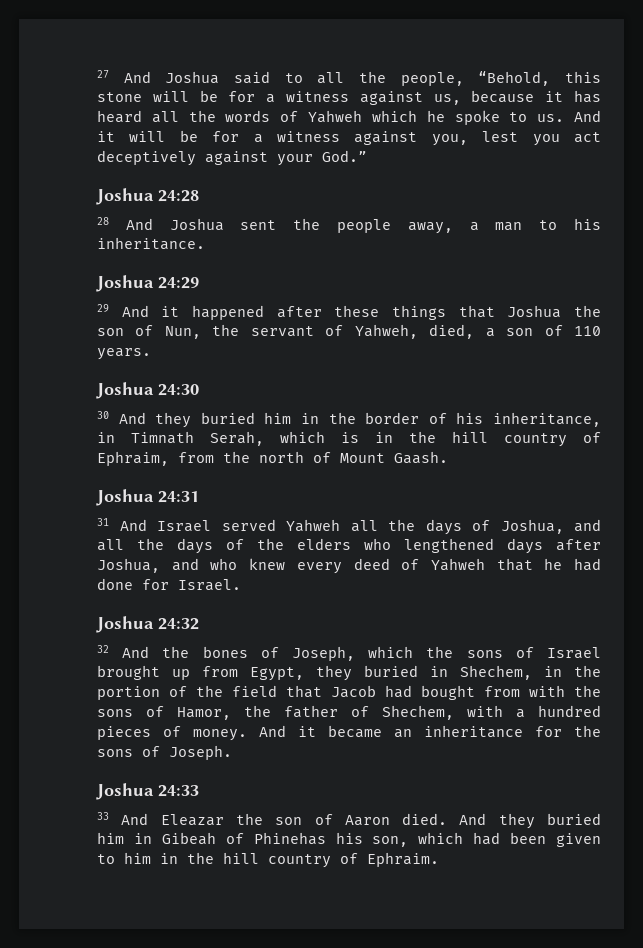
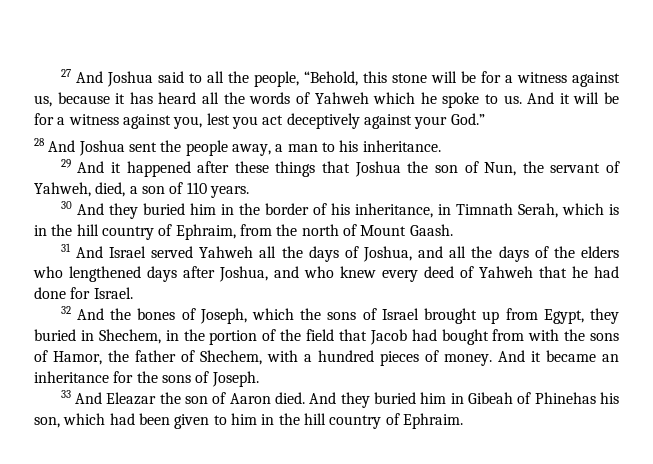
[96,188,199,205] // Joshua 24:28 -> (485, 119) none
[96,275,199,292] // Joshua 24:29 -> (441, 146) none
[96,382,199,399] // Joshua 24:30 -> (249, 192) none
[96,489,199,506] // Joshua 24:31 -> (453, 230) none
[96,616,199,633] // Joshua 24:32 -> (133, 293) none
[96,783,199,800] // Joshua 24:33 -> (259, 379) none

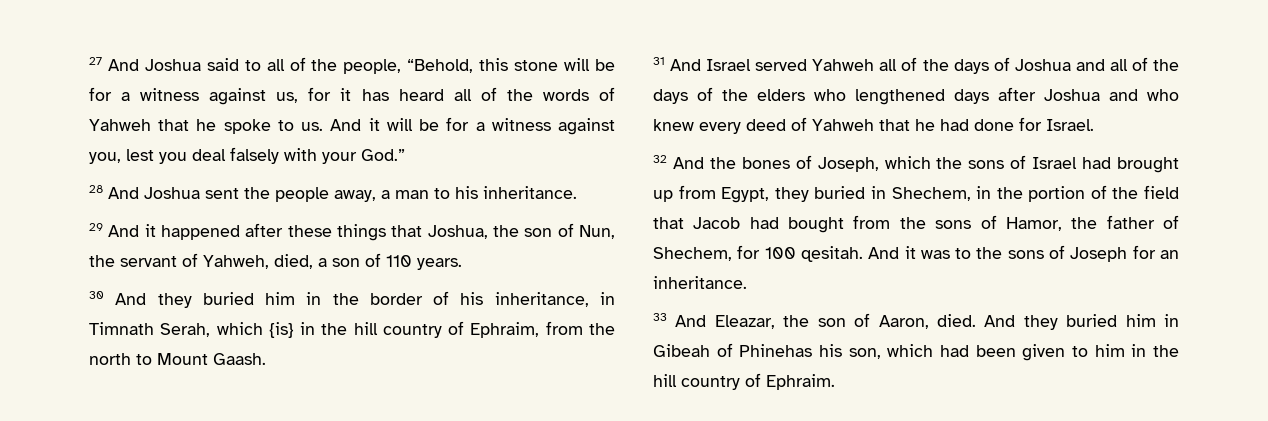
(224, 77) none -> [289,57,306,71] of
[57,92,110,104] because -> [308,87,332,101] for
(220, 98) none -> [480,87,497,101] of
[373,92,416,104] which -> [158,119,190,131] that
[262,113,412,129] act deceptively against -> [192,147,317,164] deal falsely with
[354,161,401,177] Joshua -> [427,225,488,239] Joshua,
[608,204,619,215] is -> [268,322,294,338] {is}
[342,224,357,236] of -> [136,354,152,365] to
[281,246,412,262] the days of Joshua, -> [901,57,1071,74] of the days of Joshua
(467, 252) none -> [1131,57,1148,71] of
[219,266,268,282] Joshua, -> [1044,89,1100,101] Joshua
(419, 314) none -> [1082,157,1112,169] had
[528,329,560,341] with -> (891, 222) none
[267,350,619,366] [34,371,259,387] with a hundred pieces of money. And it became an inheritance for the sons of Joseph. -> [737,245,1179,262] [653,276,747,289] for 100 qesitah. And it was to the sons of Joseph for an inheritance.
[106,392,271,405] Eleazar the son of Aaron -> [714,313,929,329] Eleazar, the son of Aaron,

